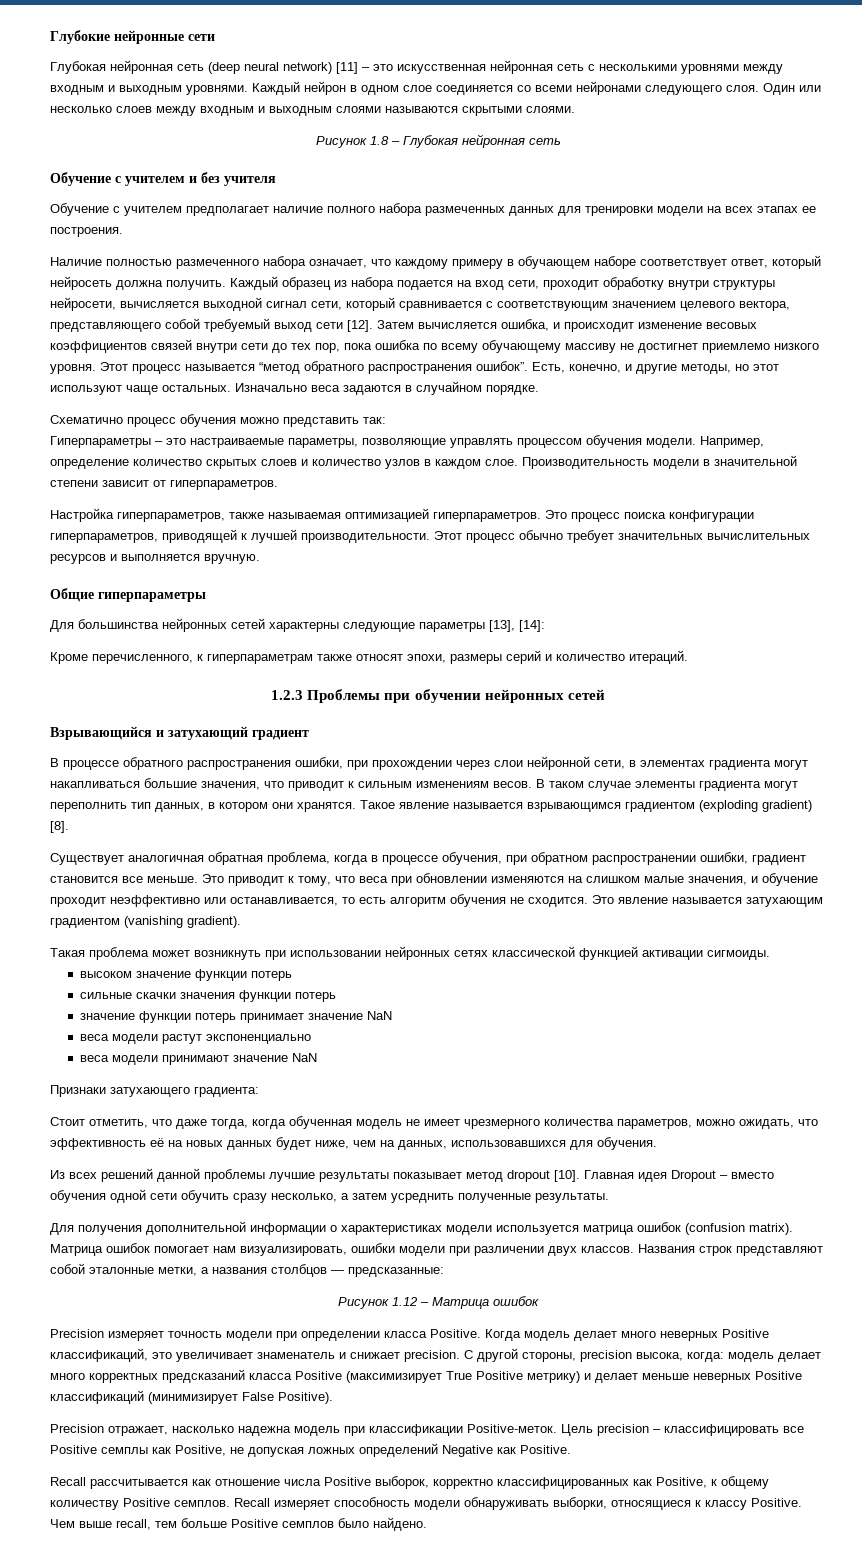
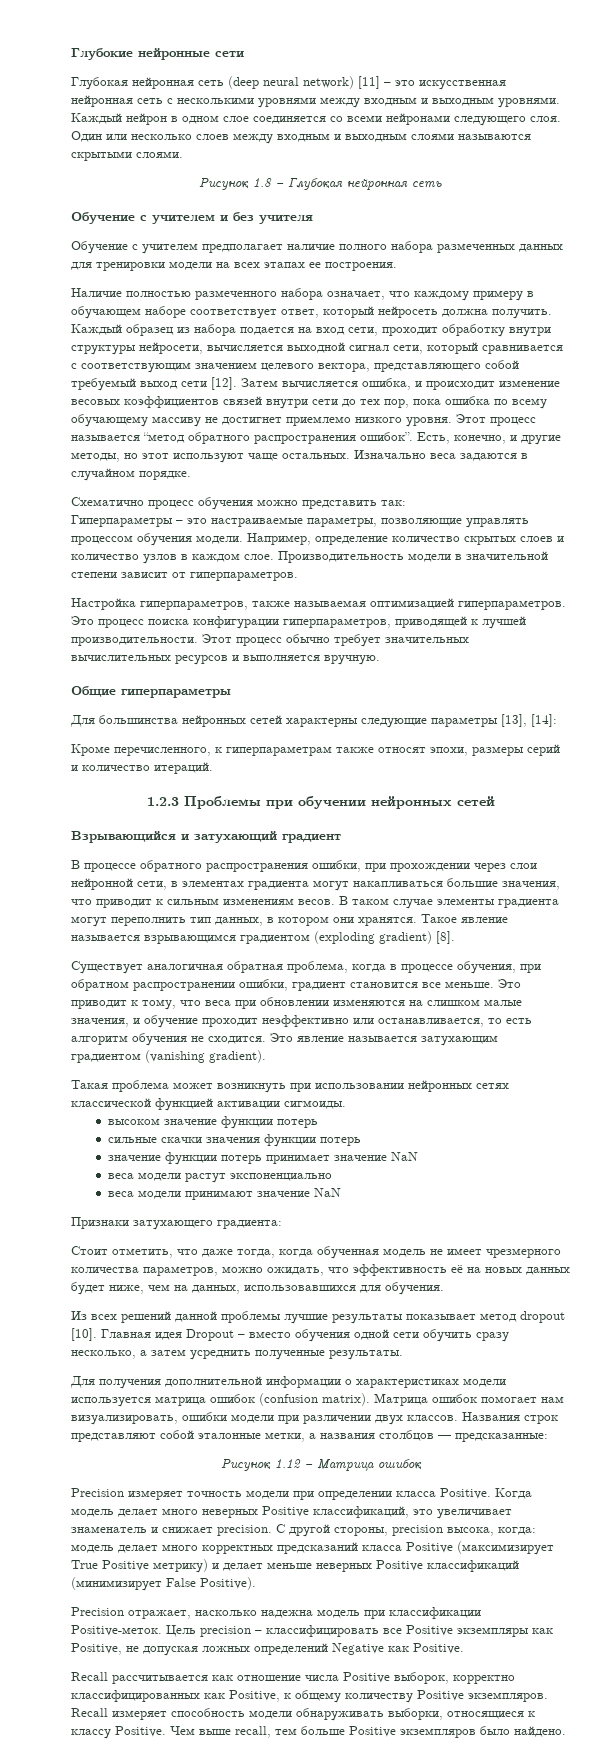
[101,1447,148,1454] семплы -> [457,1627,529,1637] экземпляры
[174,1500,230,1507] семплов. -> [468,1692,548,1702] экземпляров.
[282,1521,334,1528] семплов -> [400,1728,476,1738] экземпляров

